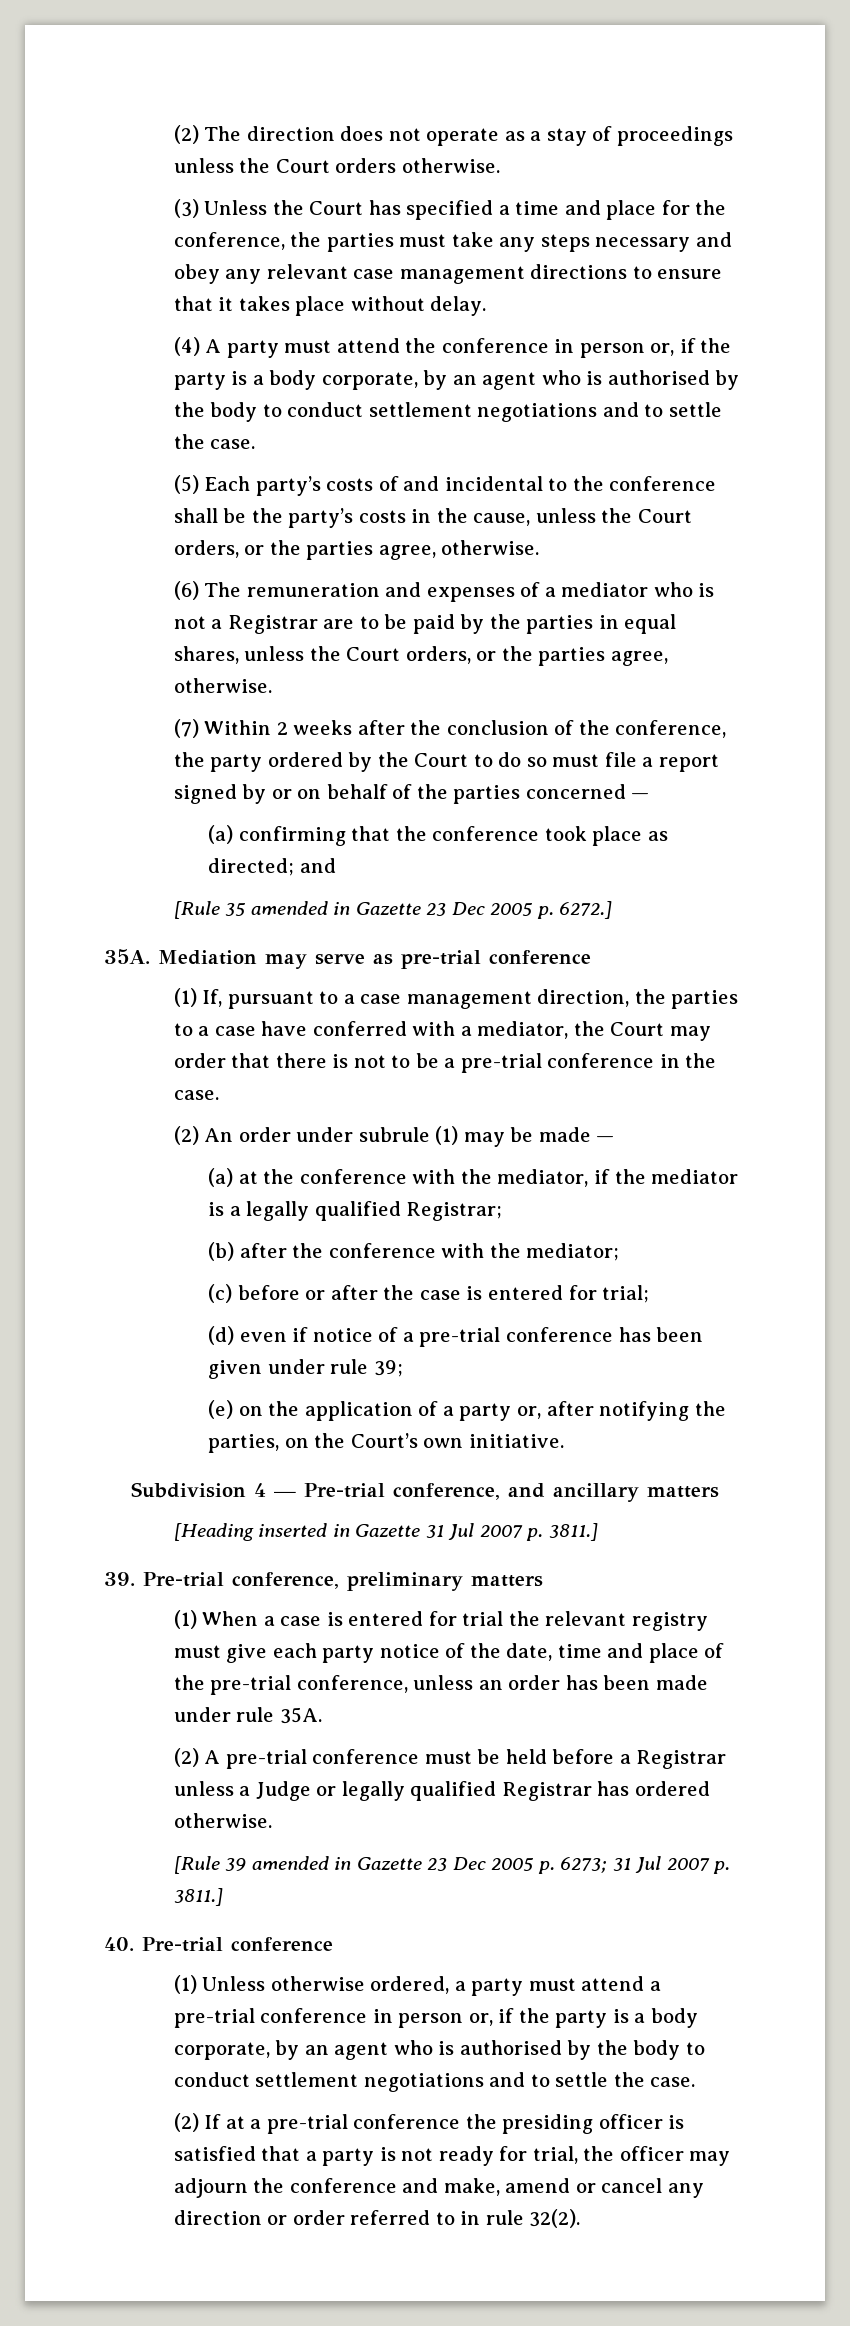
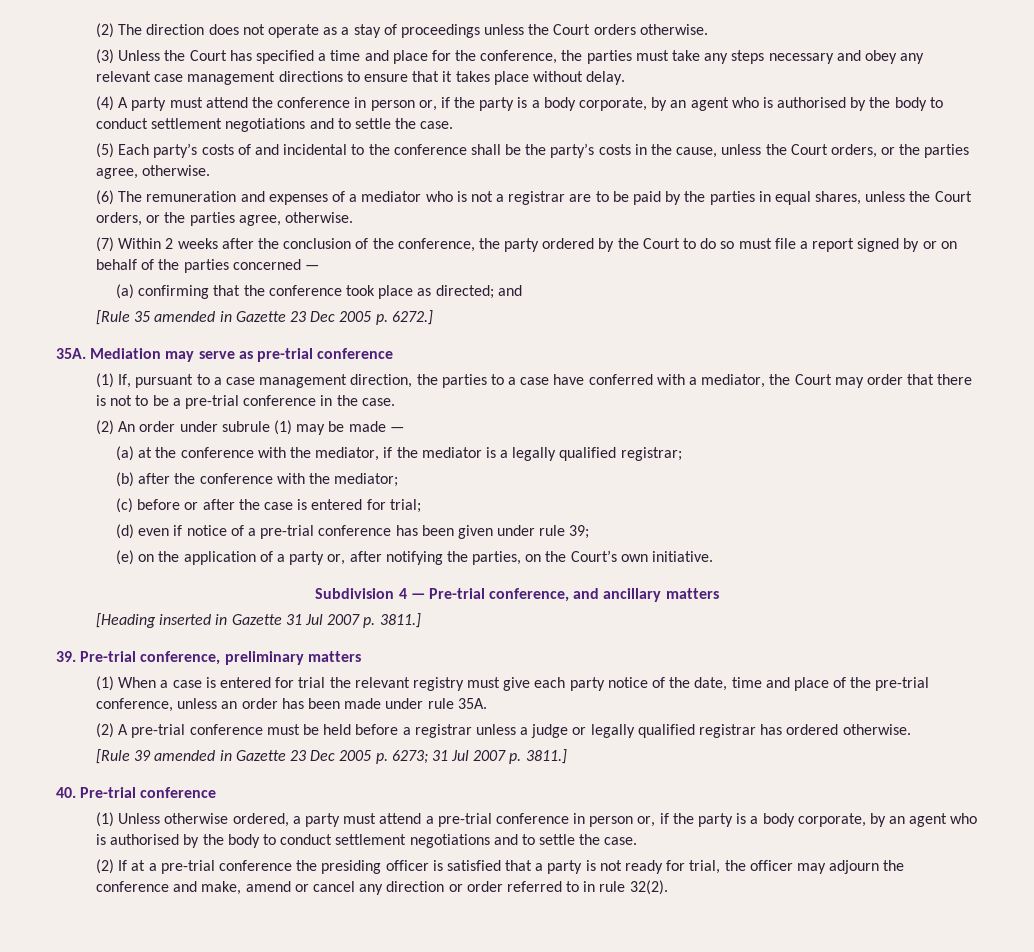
[227,615,318,634] Registrar -> [508,191,566,205] registrar
[406,1202,503,1221] Registrar; -> [620,447,682,461] registrar;
[636,1750,727,1769] Registrar -> [414,724,472,738] registrar
[255,1781,311,1801] Judge -> [531,724,569,738] judge
[501,1782,592,1801] Registrar -> [698,724,756,738] registrar

